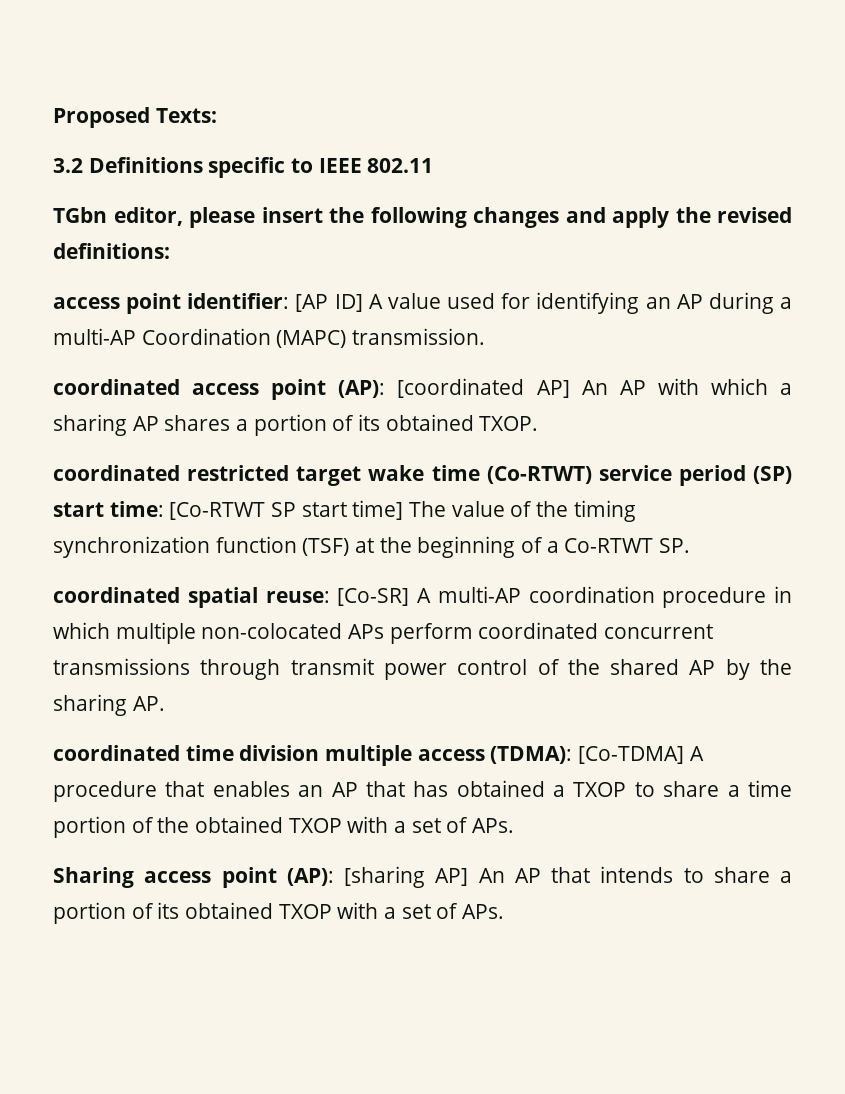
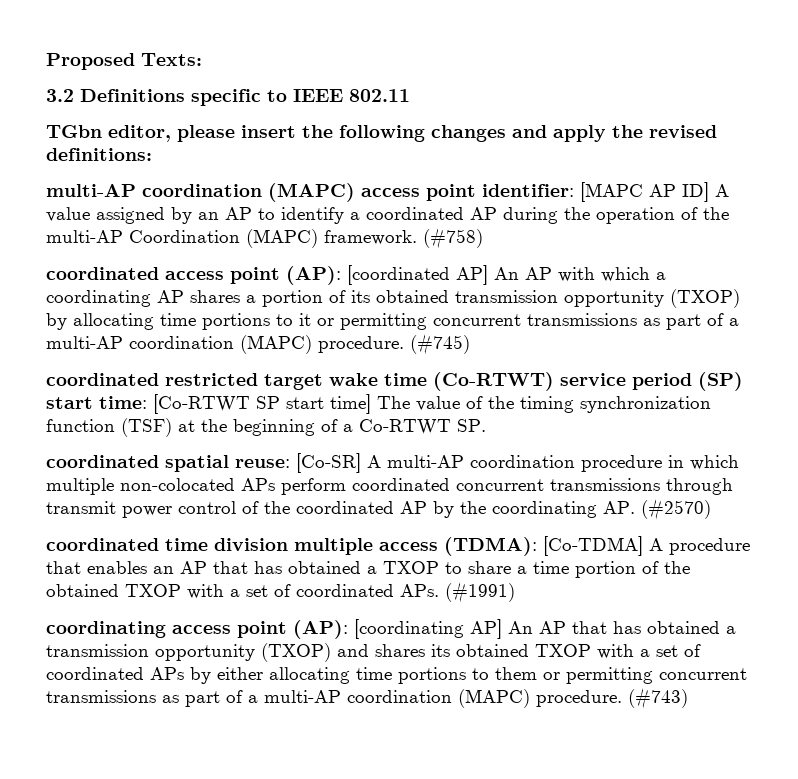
(170, 251) none -> [46,183,355,202] multi-AP coordination (MAPC)
[295,294,329,312] [AP -> [580,182,676,202] [MAPC AP
[447,292,792,314] used for identifying an AP during a -> [96,207,729,224] assigned by an AP to identify a coordinated AP during the operation of the
[352,328,486,345] transmission. -> [324,228,483,249] framework. (#758)
[53,414,127,436] sharing -> [46,290,151,307] coordinating
[479,416,539,431] TXOP. -> [455,289,740,308] [46,313,739,330] [46,334,470,355] transmission opportunity (TXOP) by allocating time portions to it or permitting concurrent transmissions as part of a multi-AP coordination (MAPC) procedure. (#745)
[610,659,680,675] shared -> [296,501,394,514] coordinated
[53,694,127,716] sharing -> [492,501,597,518] coordinating
(165, 703) none -> [641,499,711,520] (#2570)
[472,818,515,833] [53,866,425,888] APs. // Sharing access point (AP): [sharing -> [296,582,515,603] [46,619,464,639] coordinated APs. (#1991) // coordinating access point (AP): [coordinating
[600,866,792,883] [53,902,154,924] intends to share a portion of -> [613,621,736,634] [46,643,425,662] has obtained a transmission opportunity (TXOP) and shares
[462,904,505,919] APs. -> [46,667,747,684] [46,688,688,709] coordinated APs by either allocating time portions to them or permitting concurrent transmissions as part of a multi-AP coordination (MAPC) procedure. (#743)

